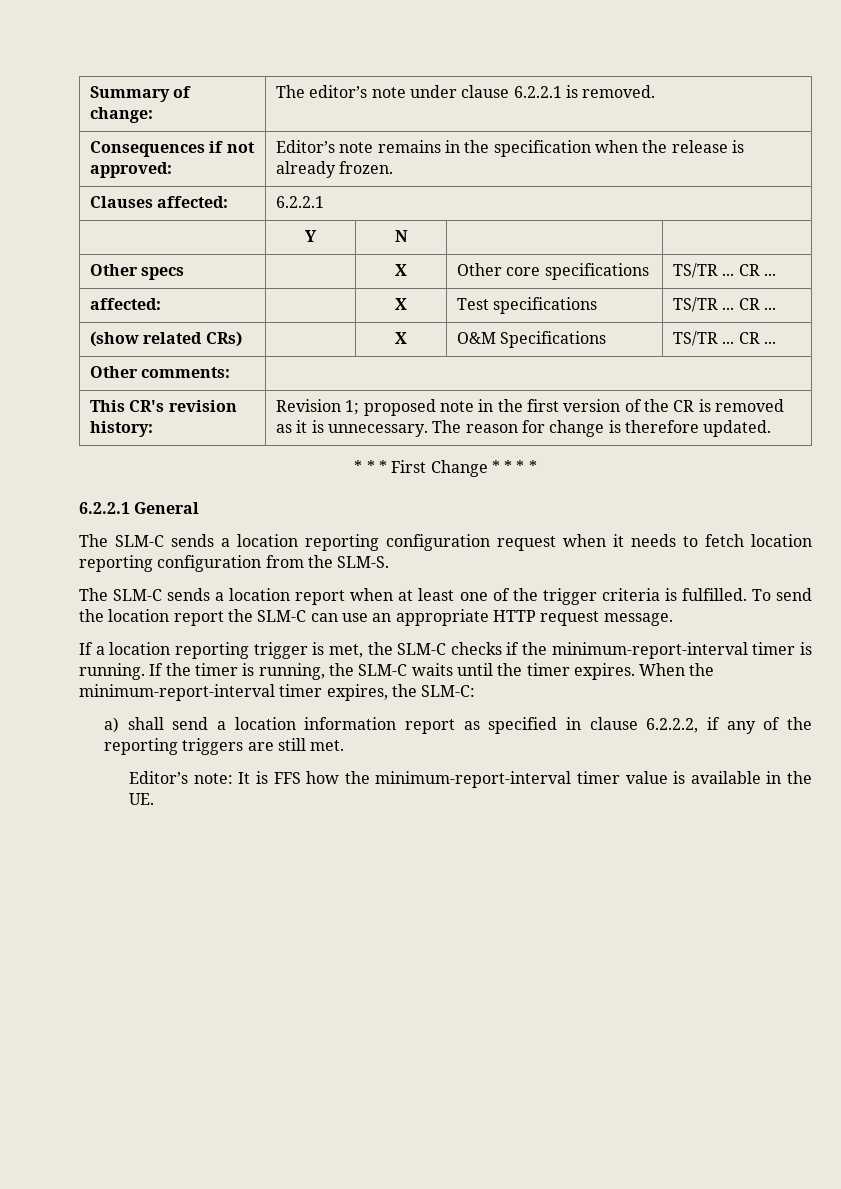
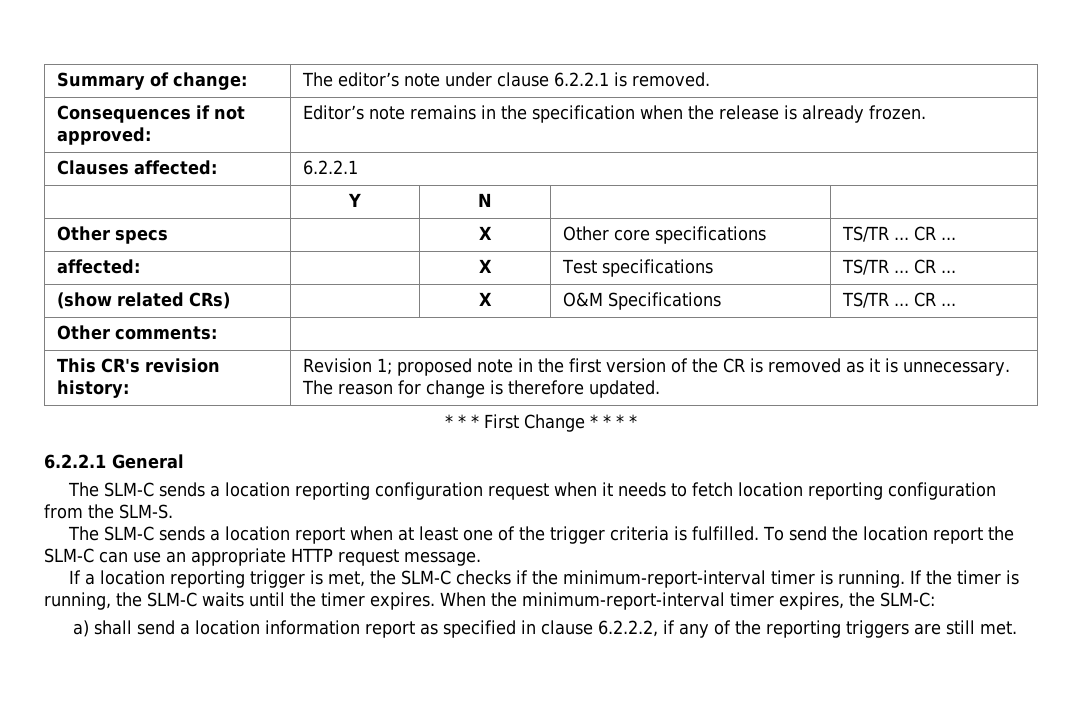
[129,771,812,788] [129,793,155,805] // Editor’s note: It is FFS how the minimum-report-interval timer value is available in the UE. -> (1018, 628) none

